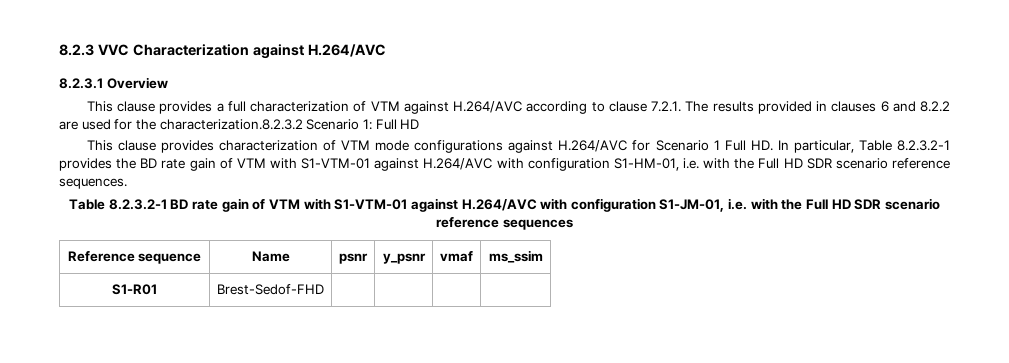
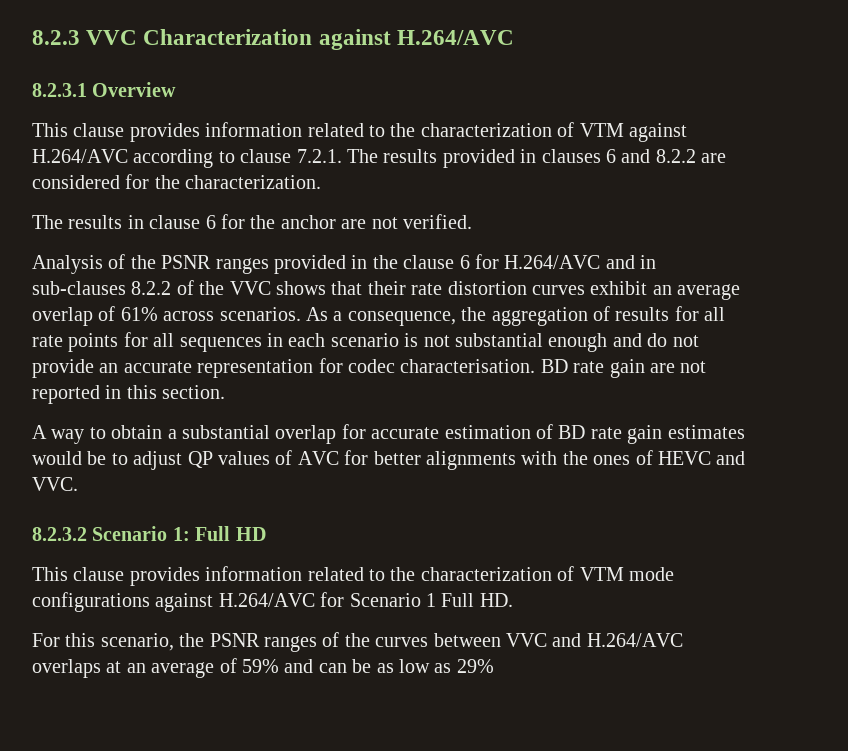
[216,101,246,112] a full -> [205,122,416,137] information related to the
[81,119,303,130] used for the characterization.8.2.3.2 -> [32,174,322,189] [32,214,472,229] [32,254,657,274] [32,280,741,300] [32,306,726,326] [32,332,699,352] [32,358,707,378] [32,385,226,404] [32,424,745,444] [32,450,746,470] [32,477,78,491] [32,527,87,541] considered for the characterization. // The results in clause 6 for the anchor are not verified. // Analysis of the PSNR ranges provided in the clause 6 for H.264/AVC and in sub-clauses 8.2.2 of the VVC shows that their rate distortion curves exhibit an average overlap of 61% across scenarios. As a consequence, the aggregation of results for all rate points for all sequences in each scenario is not substantial enough and do not provide an accurate representation for codec characterisation. BD rate gain are not reported in this section. // A way to obtain a substantial overlap for accurate estimation of BD rate gain estimates would be to adjust QP values of AVC for better alignments with the ones of HEVC and VVC. // 8.2.3.2
(214, 146) none -> [205,566,416,581] information related to the
[777,140,950,153] [59,158,950,171] [59,178,127,189] [69,198,940,212] [436,217,573,230] [67,251,202,264] [251,251,290,262] [339,253,368,264] [382,253,426,264] [440,251,473,262] [488,250,543,263] [112,284,157,295] [217,284,324,295] In particular, Table 8.2.3.2-1 provides the BD rate gain of VTM with S1-VTM-01 against H.264/AVC with configuration S1-HM-01, i.e. with the Full HD SDR scenario reference sequences. // Table 8.2.3.2-1 BD rate gain of VTM with S1-VTM-01 against H.264/AVC with configuration S1-JM-01, i.e. with the Full HD SDR scenario reference sequences // Reference sequence | Name | psnr | y_psnr | vmaf | ms_ssim // S1-R01 | Brest-Sedof-FHD | | | | -> [32,632,683,652] [32,658,494,678] // For this scenario, the PSNR ranges of the curves between VVC and H.264/AVC overlaps at an average of 59% and can be as low as 29%

